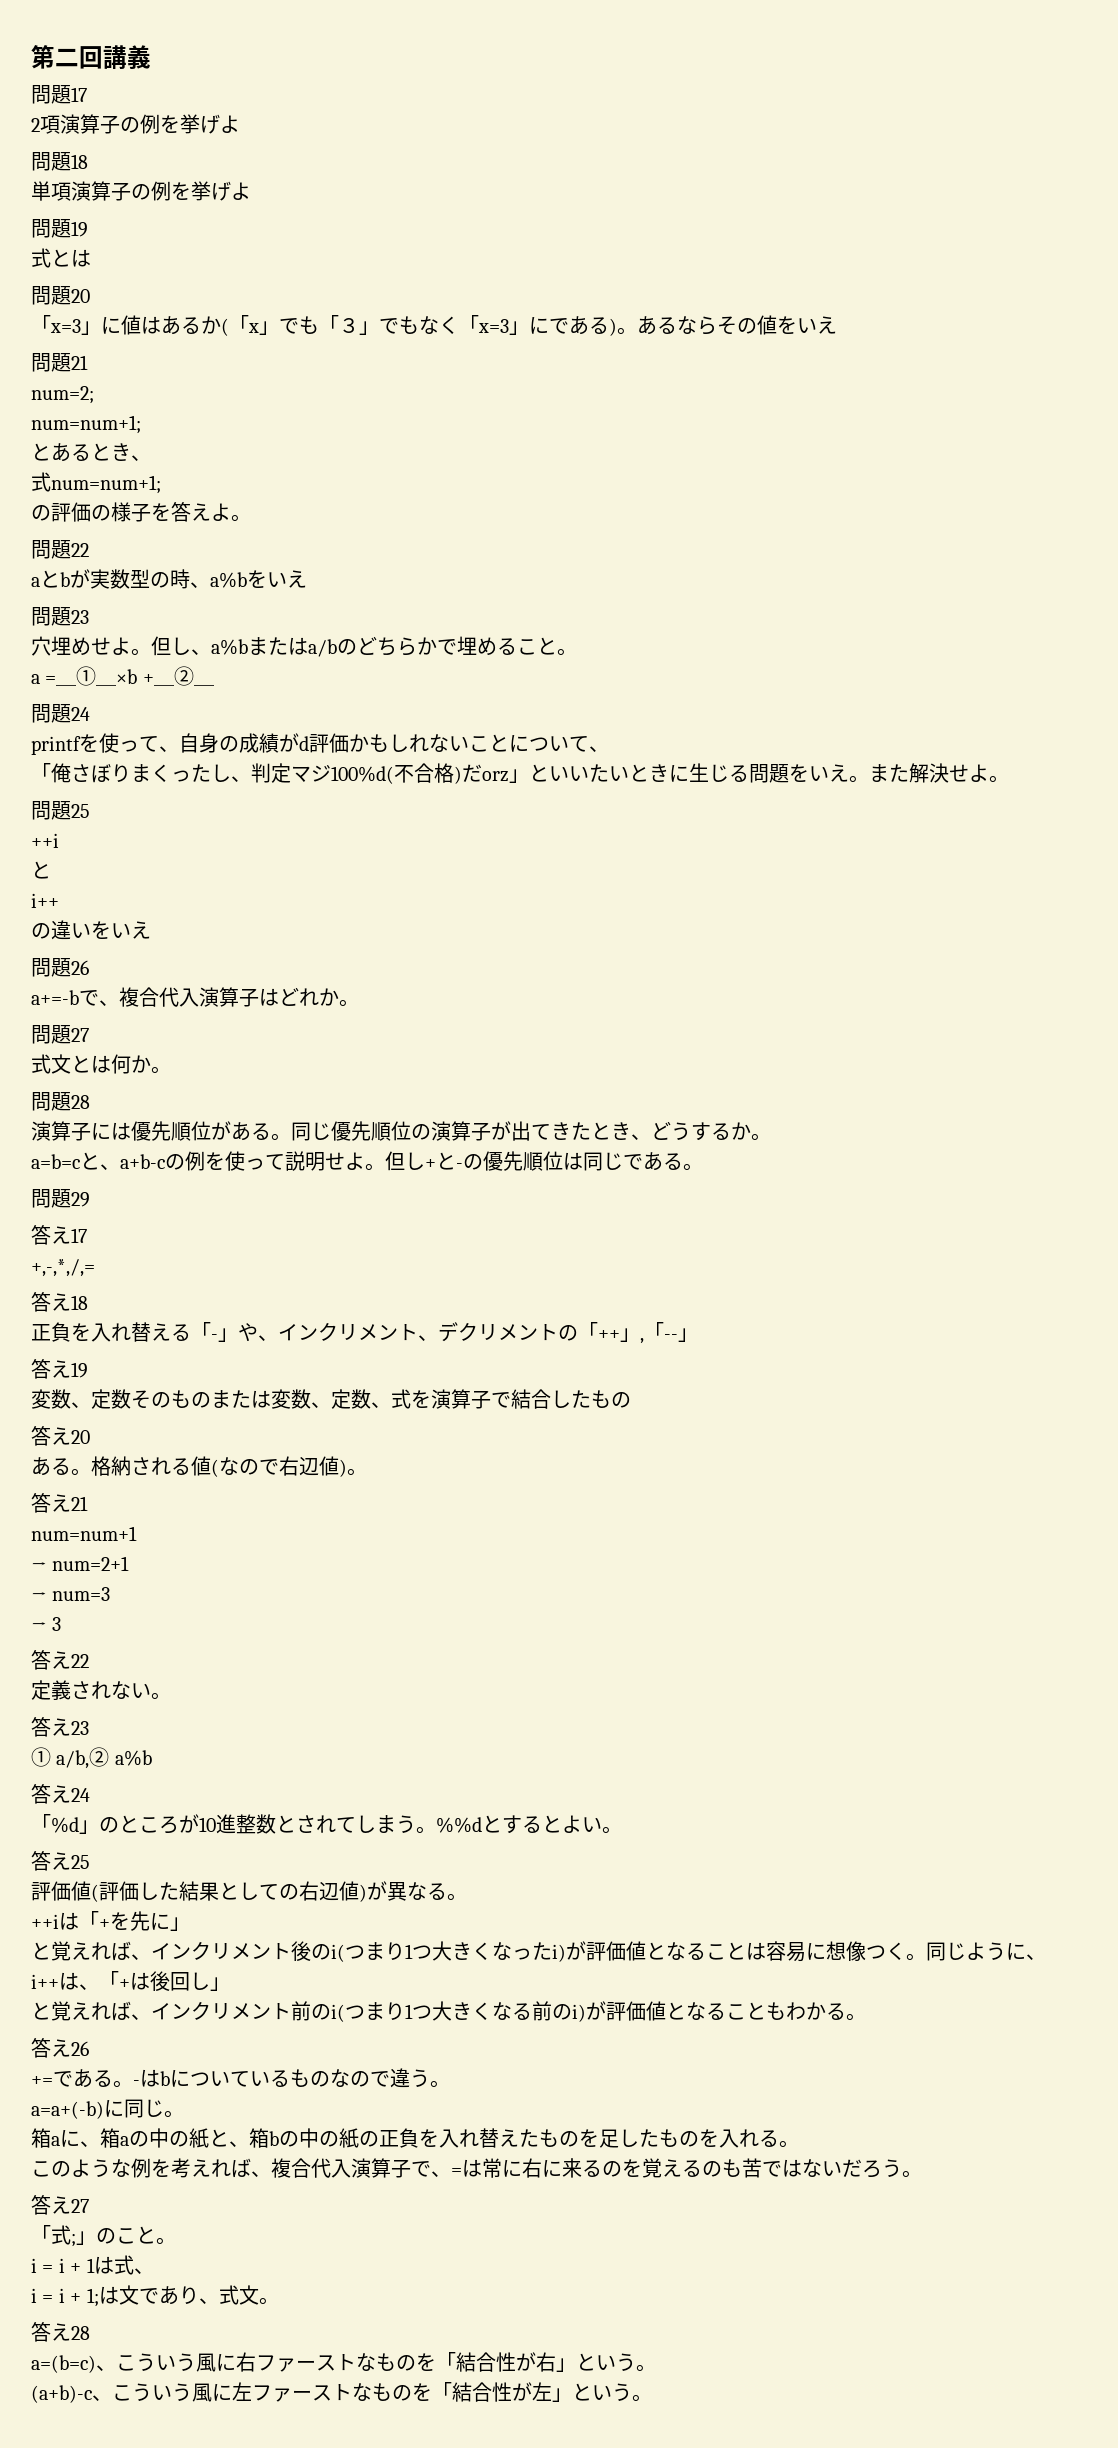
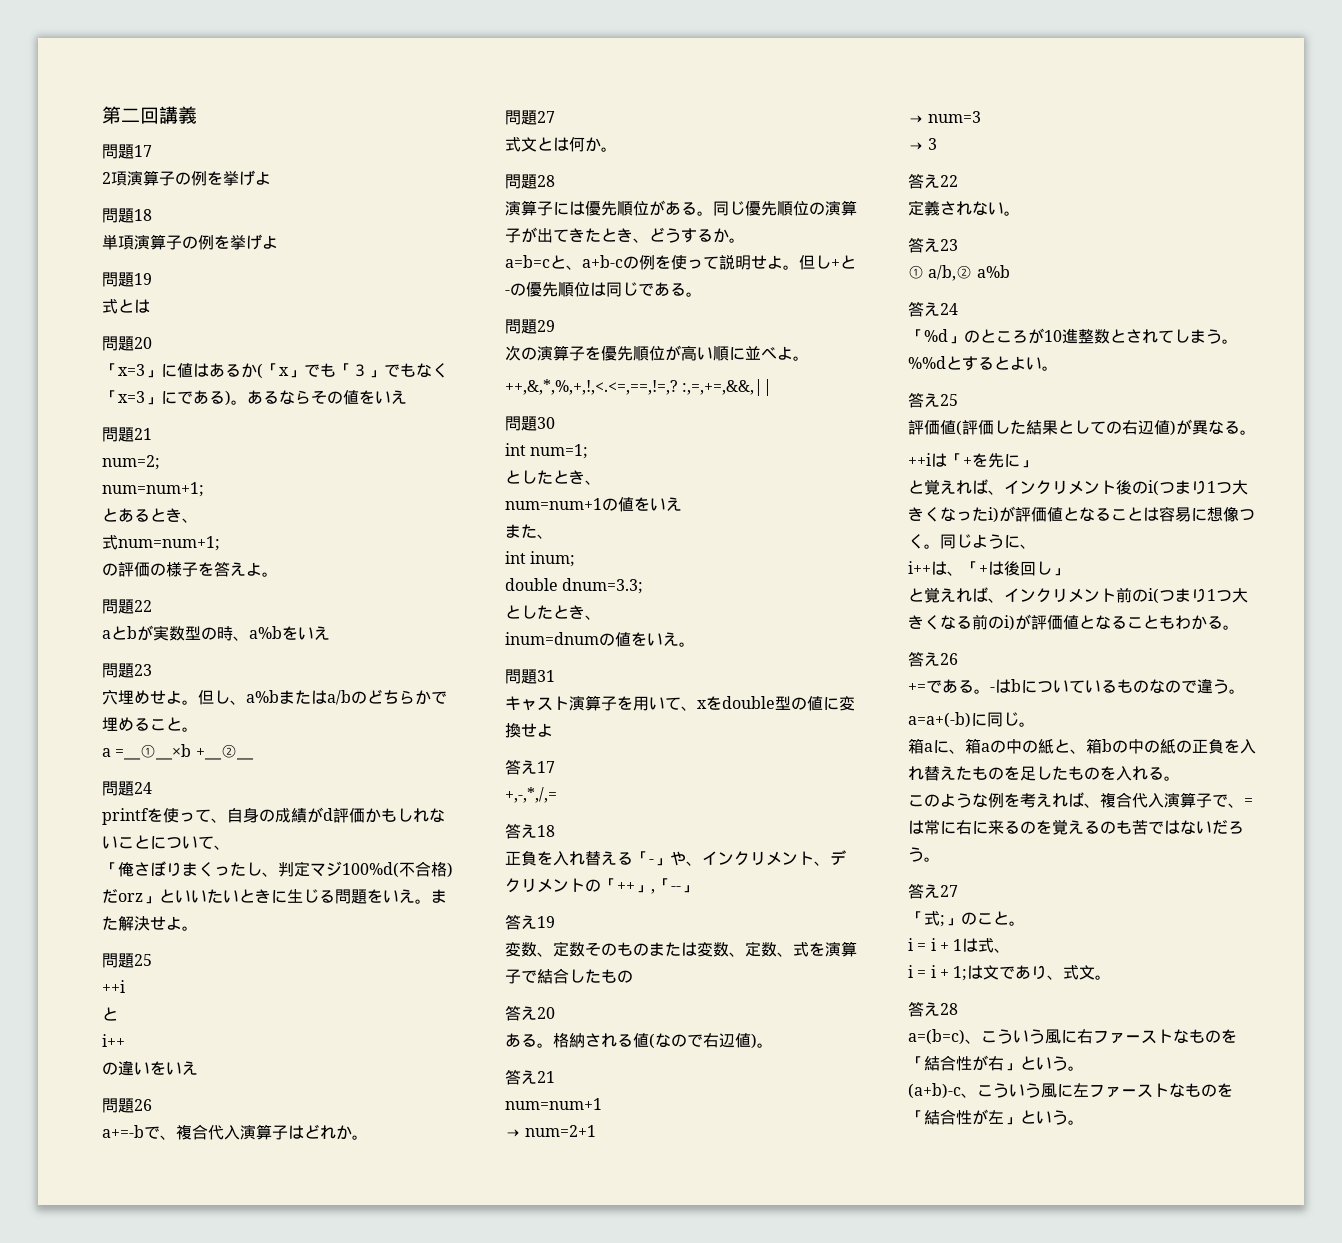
(90, 1199) none -> [505,345,809,361] [505,379,773,396] [505,416,555,431] [505,443,589,459] [505,470,601,485] [505,497,682,512] [505,524,553,539] [505,551,576,567] [505,578,644,594] [505,605,601,620] [505,632,695,647] [505,669,555,684] [505,695,855,711] [505,723,553,738] // 次の演算子を優先順位が高い順に並べよ。 // ++,&,*,%,+,!,<.<=,==,!=,? :,=,+=,&&,|| // 問題30 // int num=1; // としたとき、 // num=num+1の値をいえ // また、 // int inum; // double dnum=3.3; // としたとき、 // inum=dnumの値をいえ。 // 問題31 // キャスト演算子を用いて、xをdouble型の値に変換せよ

